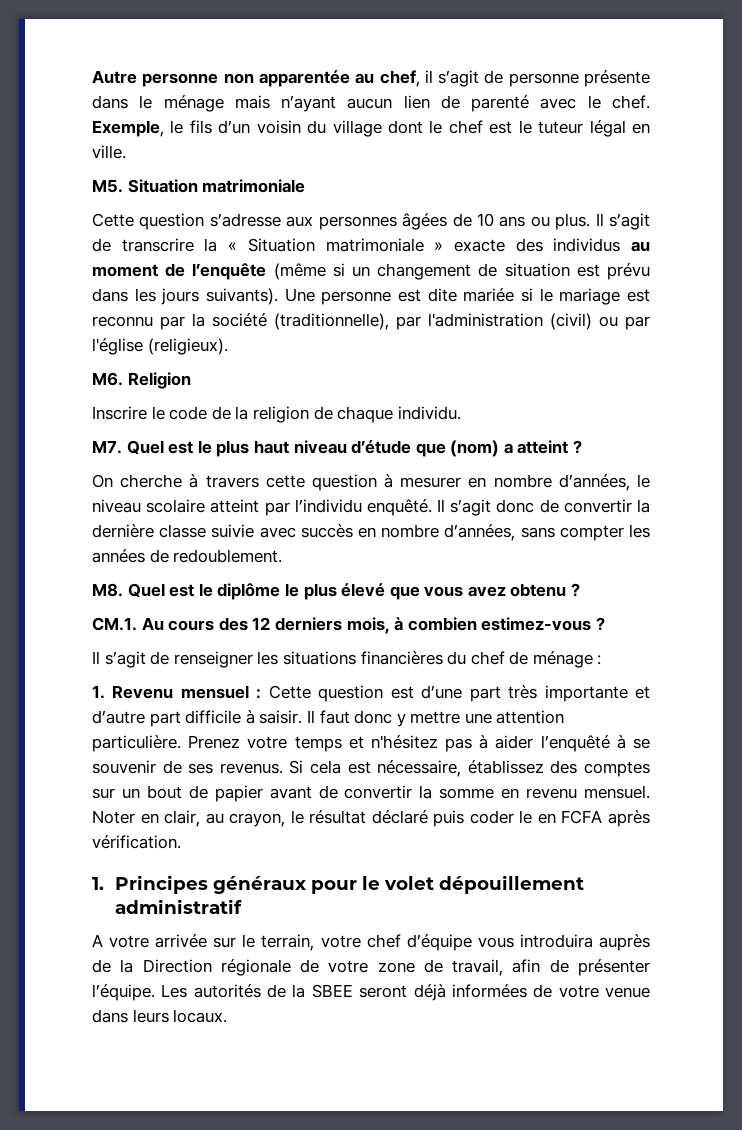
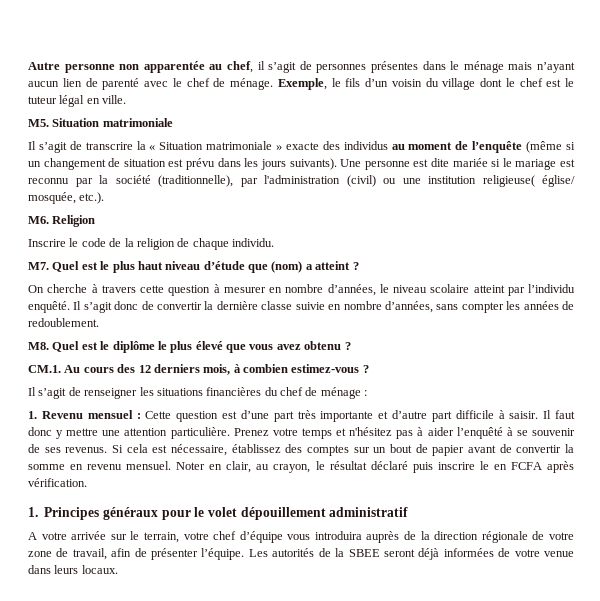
[508,70,651,87] personne présente -> [316,61,418,73] personnes présentes
[611,95,650,109] chef. -> [186,78,273,90] chef de ménage.
[92,213,591,230] Cette question s’adresse aux personnes âgées de 10 ans ou plus. -> (173, 122) none
[625,316,650,330] [92,338,228,355] par l'église (religieux). -> [402,175,575,187] [28,192,105,204] une institution religieuse( église/ mosquée, etc.).
[259,524,353,538] avec succès -> (325, 306) none
[469,810,514,824] coder -> [437,462,475,470] inscrire
[142,959,212,973] Direction -> [434,531,479,540] direction

